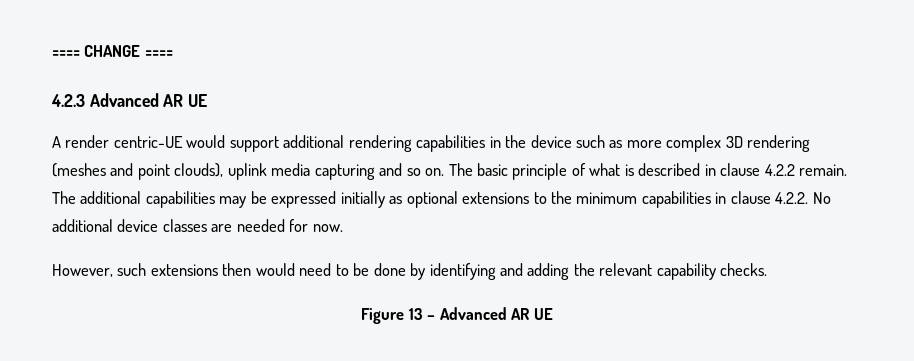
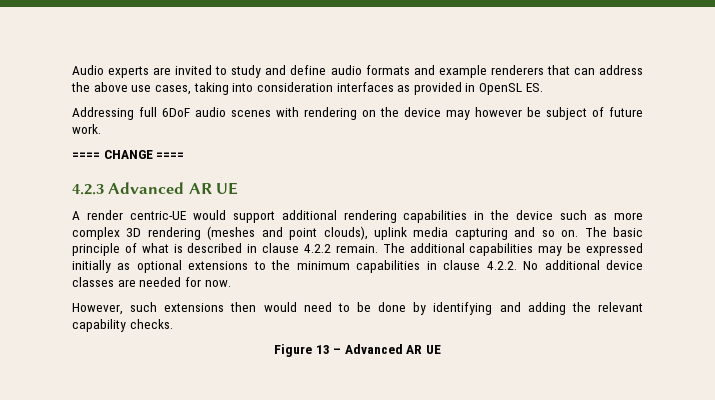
(52, 53) none -> [72,65,643,78] [71,82,543,95] [72,107,643,120] [72,124,101,134] Audio experts are invited to study and define audio formats and example renderers that can address the above use cases, taking into consideration interfaces as provided in OpenSL ES. // Addressing full 6DoF audio scenes with rendering on the device may however be subject of future work. //

